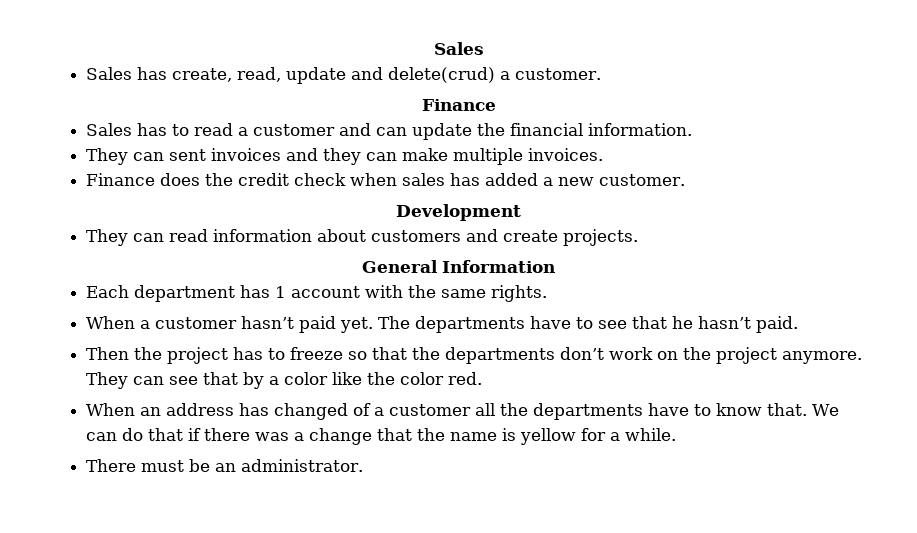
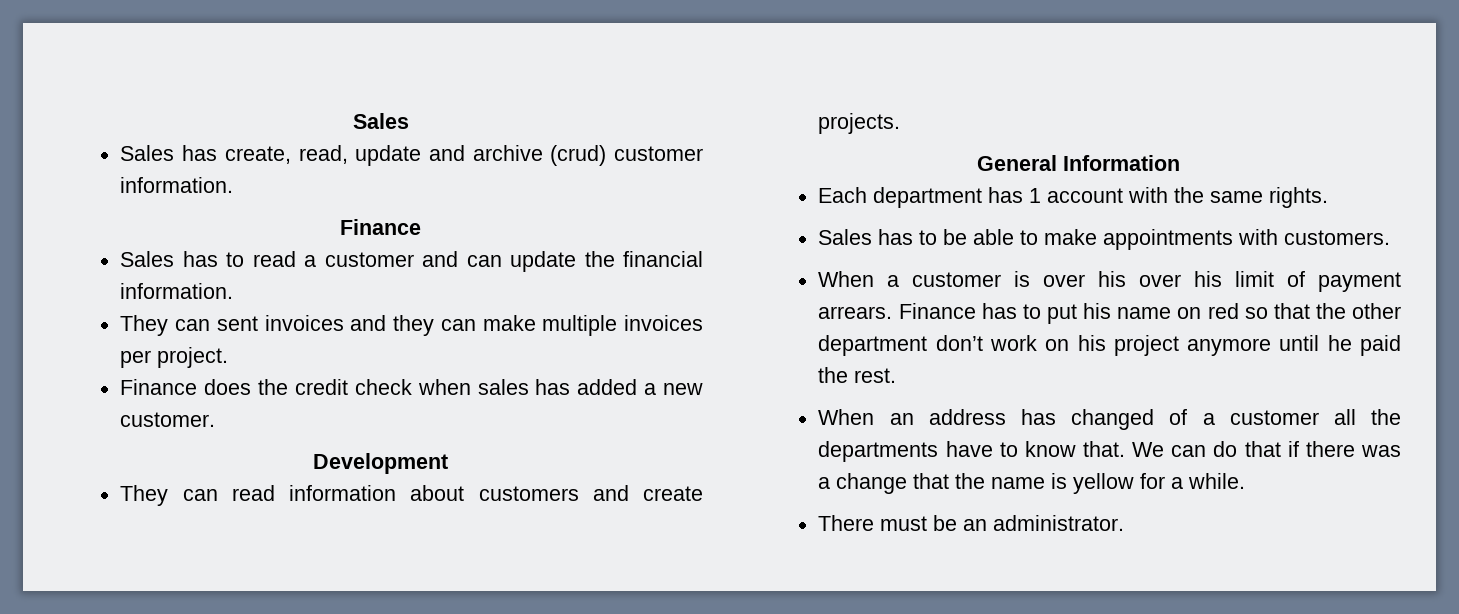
[388,67,602,83] delete(crud) a customer. -> [472,145,703,166] [120,177,234,193] archive (crud) customer information.
[528,148,604,161] invoices. -> [624,315,703,331] [120,347,229,368] invoices per project.
[86,316,799,333] [86,347,344,364] When a customer hasn’t paid yet. The departments have to see that he hasn’t paid. // Then the project has to freeze -> [818,229,1391,250] [818,271,1401,292] [818,303,1239,324] Sales has to be able to make appointments with customers. // When a customer is over his over his limit of payment arrears. Finance has to put his name on red
[445,347,556,364] departments -> [1351,303,1401,319] [818,335,928,356] other department
[683,347,863,364] [86,372,483,389] the project anymore. They can see that by a color like the color red. -> [1077,335,1401,356] [818,367,897,383] his project anymore until he paid the rest.

